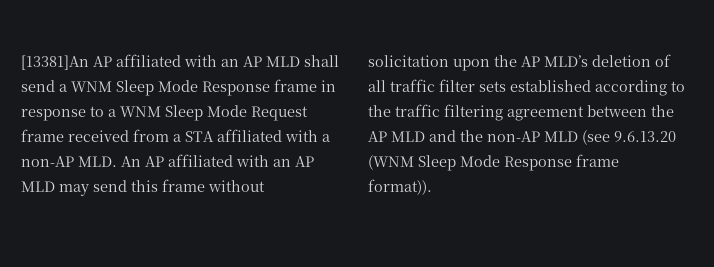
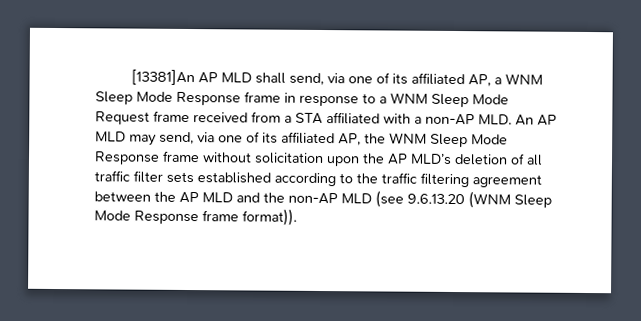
[116,54,339,67] [21,80,55,92] affiliated with an AP MLD shall send -> [220,72,491,87] MLD shall send, via one of its affiliated AP,
[168,154,314,167] [21,180,158,196] affiliated with an AP MLD may send this -> [95,131,508,148] [94,151,160,165] MLD may send, via one of its affiliated AP, the WNM Sleep Mode Response

